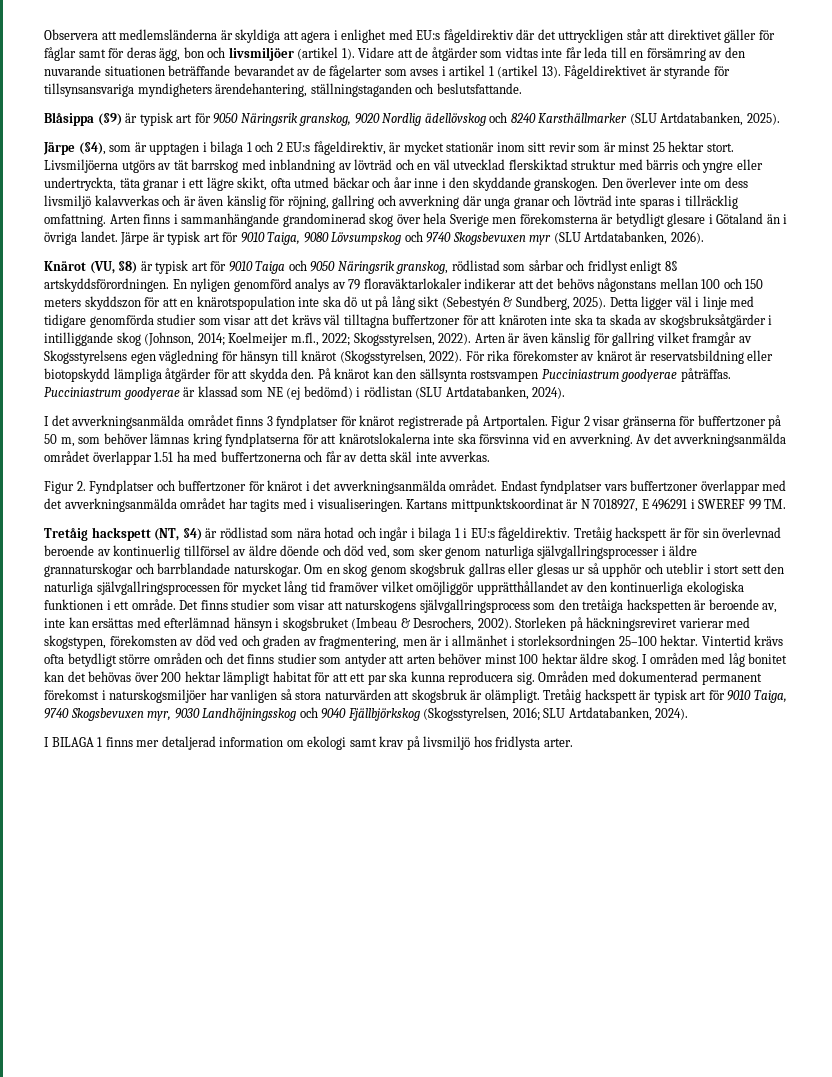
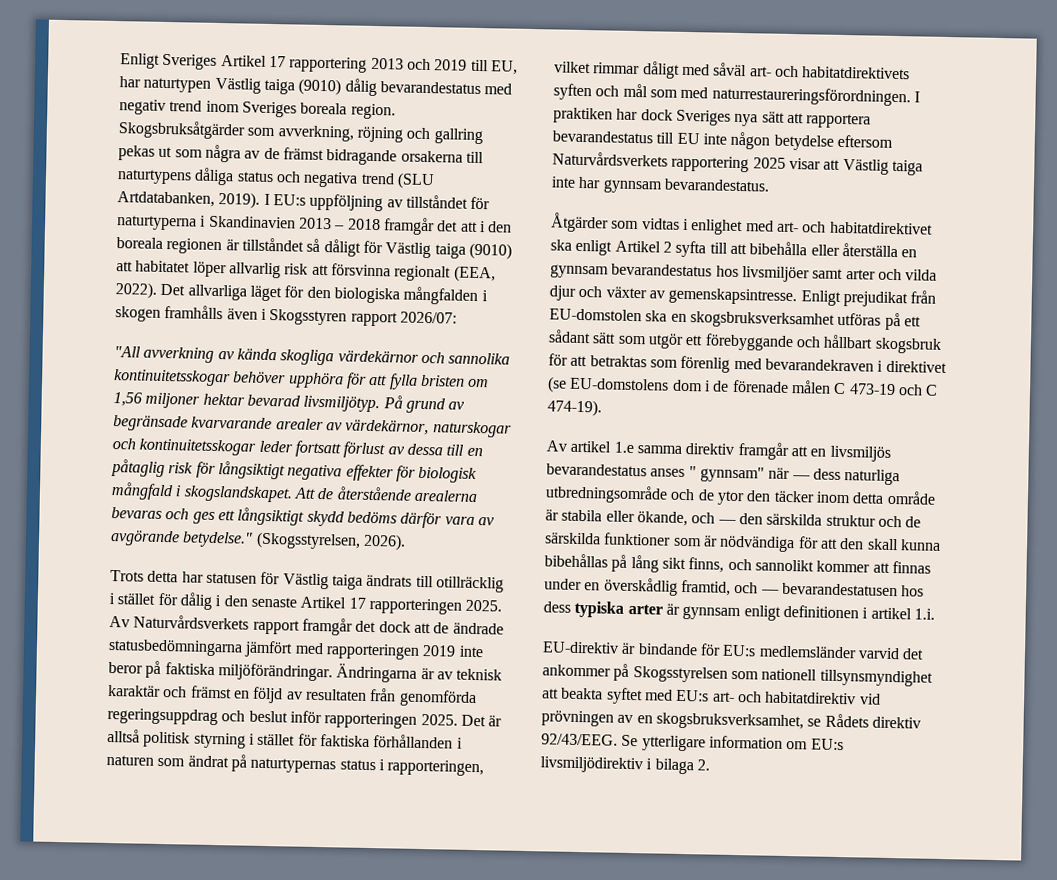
[44,29,775,43] [44,47,745,61] [44,65,730,79] [44,83,522,97] [44,112,780,126] [43,141,734,155] [44,159,763,173] [44,177,748,191] [44,195,738,209] [44,213,788,227] [44,231,704,245] [44,260,678,274] [44,278,764,292] [44,296,755,310] [44,314,773,328] [44,332,752,346] [44,350,774,364] [44,368,731,382] [44,386,566,400] [44,415,782,429] [44,433,787,447] [44,451,491,465] [44,480,787,494] [44,498,787,512] [44,527,782,541] [44,545,698,559] [44,563,785,577] [44,581,744,595] [44,599,778,613] [44,617,751,631] [44,635,784,649] [44,653,788,667] [44,671,762,685] [44,689,787,703] [44,707,689,721] [44,736,573,750] Observera att medlemsländerna är skyldiga att agera i enlighet med EU:s fågeldirektiv där det uttryckligen står att direktivet gäller för fåglar samt för deras ägg, bon och livsmiljöer (artikel 1). Vidare att de åtgärder som vidtas inte får leda till en försämring av den nuvarande situationen beträffande bevarandet av de fågelarter som avses i artikel 1 (artikel 13). Fågeldirektivet är styrande för tillsynsansvariga myndigheters ärendehantering, ställningstaganden och beslutsfattande. // Blåsippa (§9) är typisk art för 9050 Näringsrik granskog, 9020 Nordlig ädellövskog och 8240 Karsthällmarker (SLU Artdatabanken, 2025). // Järpe (§4), som är upptagen i bilaga 1 och 2 EU:s fågeldirektiv, är mycket stationär inom sitt revir som är minst 25 hektar stort. Livsmiljöerna utgörs av tät barrskog med inblandning av lövträd och en väl utvecklad flerskiktad struktur med bärris och yngre eller undertryckta, täta granar i ett lägre skikt, ofta utmed bäckar och åar inne i den skyddande granskogen. Den överlever inte om dess livsmiljö kalavverkas och är även känslig för röjning, gallring och avverkning där unga granar och lövträd inte sparas i tillräcklig omfattning. Arten finns i sammanhängande grandominerad skog över hela Sverige men förekomsterna är betydligt glesare i Götaland än i övriga landet. Järpe är typisk art för 9010 Taiga, 9080 Lövsumpskog och 9740 Skogsbevuxen myr (SLU Artdatabanken, 2026). // Knärot (VU, §8) är typisk art för 9010 Taiga och 9050 Näringsrik granskog, rödlistad som sårbar och fridlyst enligt 8§ artskyddsförordningen. En nyligen genomförd analys av 79 floraväktarlokaler indikerar att det behövs någonstans mellan 100 och 150 meters skyddszon för att en knärotspopulation inte ska dö ut på lång sikt (Sebestyén & Sundberg, 2025). Detta ligger väl i linje med tidigare genomförda studier som visar att det krävs väl tilltagna buffertzoner för att knäroten inte ska ta skada av skogsbruksåtgärder i intilliggande skog (Johnson, 2014; Koelmeijer m.fl., 2022; Skogsstyrelsen, 2022). Arten är även känslig för gallring vilket framgår av Skogsstyrelsens egen vägledning för hänsyn till knärot (Skogsstyrelsen, 2022). För rika förekomster av knärot är reservatsbildning eller biotopskydd lämpliga åtgärder för att skydda den. På knärot kan den sällsynta rostsvampen Pucciniastrum goodyerae påträffas. Pucciniastrum goodyerae är klassad som NE (ej bedömd) i rödlistan (SLU Artdatabanken, 2024). // I det avverkningsanmälda området finns 3 fyndplatser för knärot registrerade på Artportalen. Figur 2 visar gränserna för buffertzoner på 50 m, som behöver lämnas kring fyndplatserna för att knärotslokalerna inte ska försvinna vid en avverkning. Av det avverkningsanmälda området överlappar 1.51 ha med buffertzonerna och får av detta skäl inte avverkas. // Figur 2. Fyndplatser och buffertzoner för knärot i det avverkningsanmälda området. Endast fyndplatser vars buffertzoner överlappar med det avverkningsanmälda området har tagits med i visualiseringen. Kartans mittpunktskoordinat är N 7018927, E 496291 i SWEREF 99 TM. // Tretåig hackspett (NT, §4) är rödlistad som nära hotad och ingår i bilaga 1 i EU:s fågeldirektiv. Tretåig hackspett är för sin överlevnad beroende av kontinuerlig tillförsel av äldre döende och död ved, som sker genom naturliga självgallringsprocesser i äldre grannaturskogar och barrblandade naturskogar. Om en skog genom skogsbruk gallras eller glesas ur så upphör och uteblir i stort sett den naturliga självgallringsprocessen för mycket lång tid framöver vilket omöjliggör upprätthållandet av den kontinuerliga ekologiska funktionen i ett område. Det finns studier som visar att naturskogens självgallringsprocess som den tretåiga hackspetten är beroende av, inte kan ersättas med efterlämnad hänsyn i skogsbruket (Imbeau & Desrochers, 2002). Storleken på häckningsreviret varierar med skogstypen, förekomsten av död ved och graden av fragmentering, men är i allmänhet i storleksordningen 25–100 hektar. Vintertid krävs ofta betydligt större områden och det finns studier som antyder att arten behöver minst 100 hektar äldre skog. I områden med låg bonitet kan det behövas över 200 hektar lämpligt habitat för att ett par ska kunna reproducera sig. Områden med dokumenterad permanent förekomst i naturskogsmiljöer har vanligen så stora naturvärden att skogsbruk är olämpligt. Tretåig hackspett är typisk art för 9010 Taiga, 9740 Skogsbevuxen myr, 9030 Landhöjningsskog och 9040 Fjällbjörkskog (Skogsstyrelsen, 2016; SLU Artdatabanken, 2024). // I BILAGA 1 finns mer detaljerad information om ekologi samt krav på livsmiljö hos fridlysta arter. -> [120,53,518,75] [119,76,513,97] [119,99,396,120] [118,120,483,145] [118,144,484,166] [117,167,435,190] [117,191,491,212] [116,215,513,236] [116,237,512,260] [116,260,496,283] [115,282,488,306] [115,304,457,327] [114,346,511,366] [113,369,490,390] [113,392,466,414] [113,415,512,438] [112,438,483,459] [111,458,478,484] [111,482,478,503] [111,507,495,529] [110,530,406,551] [110,569,504,593] [109,592,503,615] [109,614,504,636] [108,638,484,660] [108,660,503,683] [108,684,477,708] [107,707,503,729] [107,728,463,749] [106,754,485,777] [554,61,911,80] [553,83,920,107] [553,107,872,129] [552,130,893,151] [552,151,923,176] [551,176,770,194] [551,212,933,236] [550,239,918,258] [550,263,938,283] [549,285,937,308] [549,308,921,331] [548,329,942,354] [548,353,947,374] [547,376,939,396] [547,399,602,417] [546,440,891,462] [546,463,901,486] [545,484,936,506] [545,509,922,528] [545,532,941,553] [544,553,931,574] [544,577,925,597] [543,600,935,621] [542,641,925,660] [542,663,933,687] [542,687,881,705] [541,710,921,731] [541,733,844,752] [540,756,710,775] Enligt Sveriges Artikel 17 rapportering 2013 och 2019 till EU, har naturtypen Västlig taiga (9010) dålig bevarandestatus med negativ trend inom Sveriges boreala region. Skogsbruksåtgärder som avverkning, röjning och gallring pekas ut som några av de främst bidragande orsakerna till naturtypens dåliga status och negativa trend (SLU Artdatabanken, 2019). I EU:s uppföljning av tillståndet för naturtyperna i Skandinavien 2013 – 2018 framgår det att i den boreala regionen är tillståndet så dåligt för Västlig taiga (9010) att habitatet löper allvarlig risk att försvinna regionalt (EEA, 2022). Det allvarliga läget för den biologiska mångfalden i skogen framhålls även i Skogsstyren rapport 2026/07: // "All avverkning av kända skogliga värdekärnor och sannolika kontinuitetsskogar behöver upphöra för att fylla bristen om 1,56 miljoner hektar bevarad livsmiljötyp. På grund av begränsade kvarvarande arealer av värdekärnor, naturskogar och kontinuitetsskogar leder fortsatt förlust av dessa till en påtaglig risk för långsiktigt negativa effekter för biologisk mångfald i skogslandskapet. Att de återstående arealerna bevaras och ges ett långsiktigt skydd bedöms därför vara av avgörande betydelse." (Skogsstyrelsen, 2026). // Trots detta har statusen för Västlig taiga ändrats till otillräcklig i stället för dålig i den senaste Artikel 17 rapporteringen 2025. Av Naturvårdsverkets rapport framgår det dock att de ändrade statusbedömningarna jämfört med rapporteringen 2019 inte beror på faktiska miljöförändringar. Ändringarna är av teknisk karaktär och främst en följd av resultaten från genomförda regeringsuppdrag och beslut inför rapporteringen 2025. Det är alltså politisk styrning i stället för faktiska förhållanden i naturen som ändrat på naturtypernas status i rapporteringen, vilket rimmar dåligt med såväl art- och habitatdirektivets syften och mål som med naturrestaureringsförordningen. I praktiken har dock Sveriges nya sätt att rapportera bevarandestatus till EU inte någon betydelse eftersom Naturvårdsverkets rapportering 2025 visar att Västlig taiga inte har gynnsam bevarandestatus. // Åtgärder som vidtas i enlighet med art- och habitatdirektivet ska enligt Artikel 2 syfta till att bibehålla eller återställa en gynnsam bevarandestatus hos livsmiljöer samt arter och vilda djur och växter av gemenskapsintresse. Enligt prejudikat från EU-domstolen ska en skogsbruksverksamhet utföras på ett sådant sätt som utgör ett förebyggande och hållbart skogsbruk för att betraktas som förenlig med bevarandekraven i direktivet (se EU-domstolens dom i de förenade målen C 473-19 och C 474-19). // Av artikel 1.e samma direktiv framgår att en livsmiljös bevarandestatus anses " gynnsam" när — dess naturliga utbredningsområde och de ytor den täcker inom detta område är stabila eller ökande, och — den särskilda struktur och de särskilda funktioner som är nödvändiga för att den skall kunna bibehållas på lång sikt finns, och sannolikt kommer att finnas under en överskådlig framtid, och — bevarandestatusen hos dess typiska arter är gynnsam enligt definitionen i artikel 1.i. // EU-direktiv är bindande för EU:s medlemsländer varvid det ankommer på Skogsstyrelsen som nationell tillsynsmyndighet att beakta syftet med EU:s art- och habitatdirektiv vid prövningen av en skogsbruksverksamhet, se Rådets direktiv 92/43/EEG. Se ytterligare information om EU:s livsmiljödirektiv i bilaga 2.

